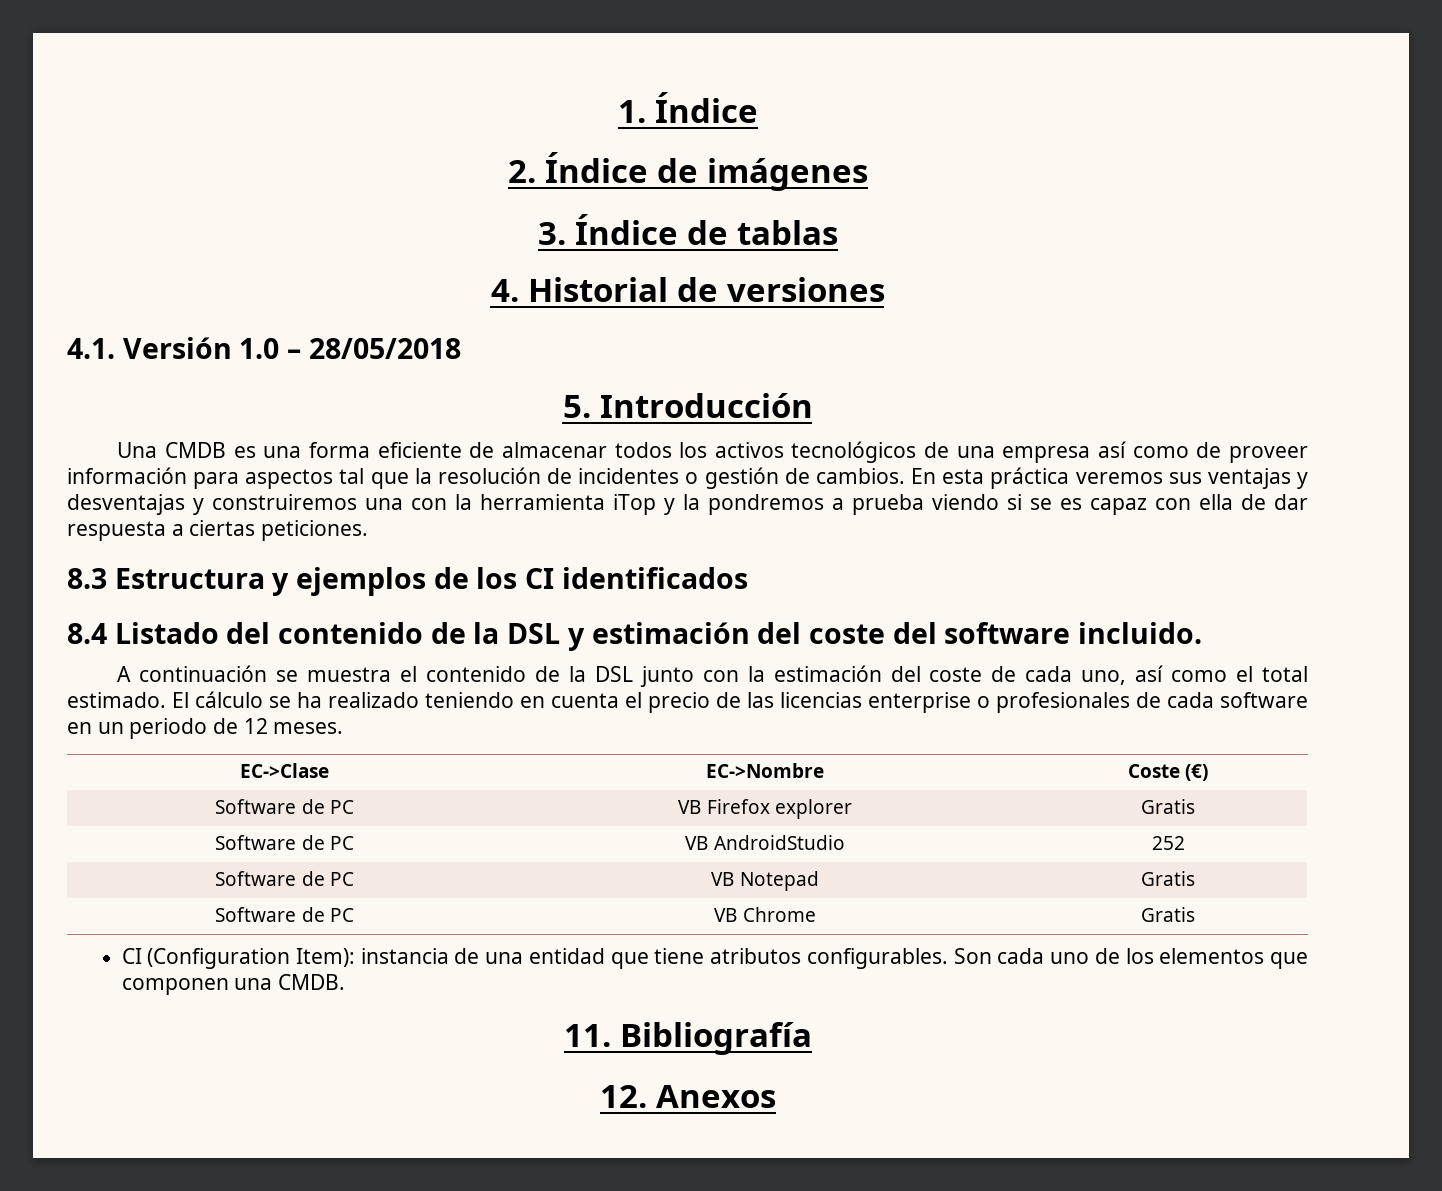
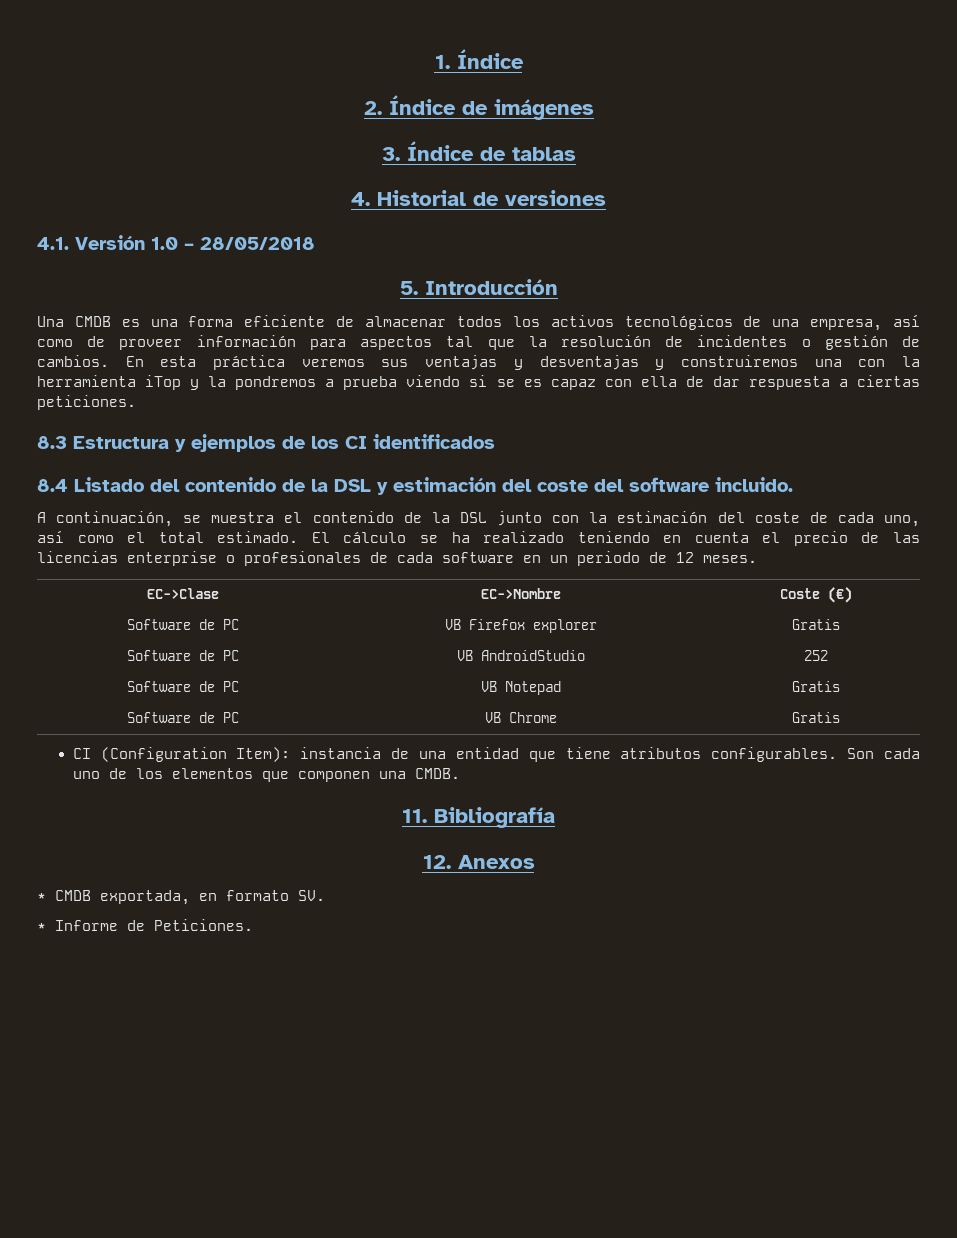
[1002,446,1091,463] empresa -> [810,319,883,331] empresa,
[139,665,268,682] continuación -> [56,511,174,527] continuación,
(776, 1096) none -> [37,890,325,905] [37,919,253,931] // * CMDB exportada, en formato SV. // * Informe de Peticiones.

